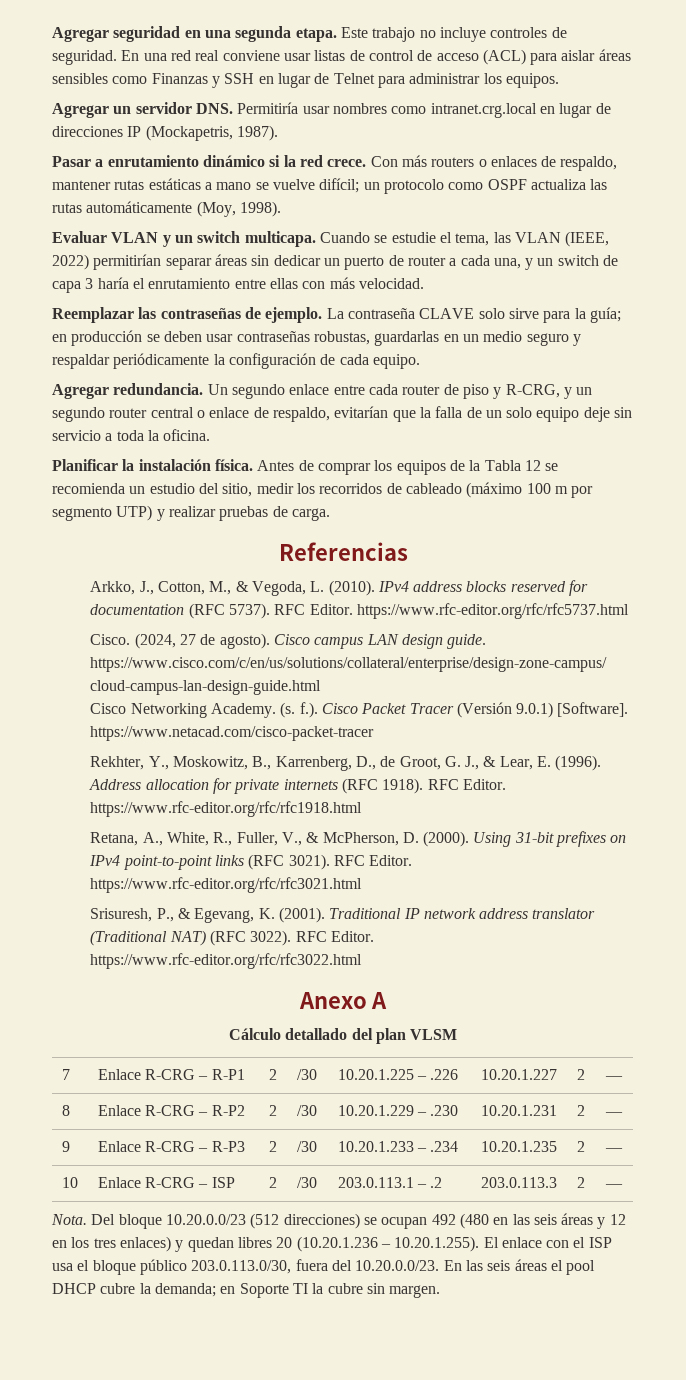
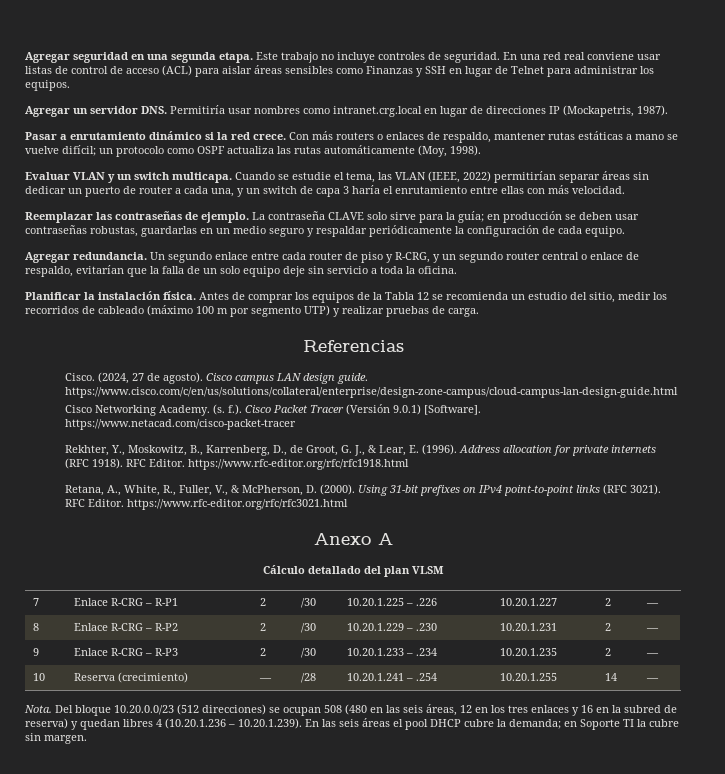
[90,580,589,596] [90,603,629,619] // Arkko, J., Cotton, M., & Vegoda, L. (2010). IPv4 address blocks reserved for documentation (RFC 5737). RFC Editor. https://www.rfc-editor.org/rfc/rfc5737.html -> (404, 346) none
[90,907,596,923] [90,930,374,946] [90,953,363,969] // Srisuresh, P., & Egevang, K. (2001). Traditional IP network address translator (Traditional NAT) (RFC 3022). RFC Editor. https://www.rfc-editor.org/rfc/rfc3022.html -> (349, 504) none
[97,1177,235,1188] [268,1177,277,1188] [296,1177,317,1188] [337,1177,443,1188] [480,1177,557,1188] [576,1177,585,1188] Enlace R-CRG – ISP | 2 | /30 | 203.0.113.1 – .2 | 203.0.113.3 | 2 -> [74,672,189,683] [259,678,273,681] [301,673,317,683] [347,673,438,681] [500,673,558,681] [605,673,618,681] Reserva (crecimiento) | — | /28 | 10.20.1.241 – .254 | 10.20.1.255 | 14
[431,1214,456,1225] 492 -> [324,705,342,713] 508
[561,1213,606,1229] áreas y -> [426,704,457,716] áreas,
[119,1236,171,1252] enlaces) -> [531,705,677,716] [25,718,68,729] enlaces y 16 en la subred de reserva)
[276,1237,293,1248] 20 -> [156,719,162,727] 4
[394,1236,612,1252] [52,1259,440,1275] 10.20.1.255). El enlace con el ISP usa el bloque público 203.0.113.0/30, fuera del 10.20.0.0/23. -> [238,718,302,729] 10.20.1.239).

